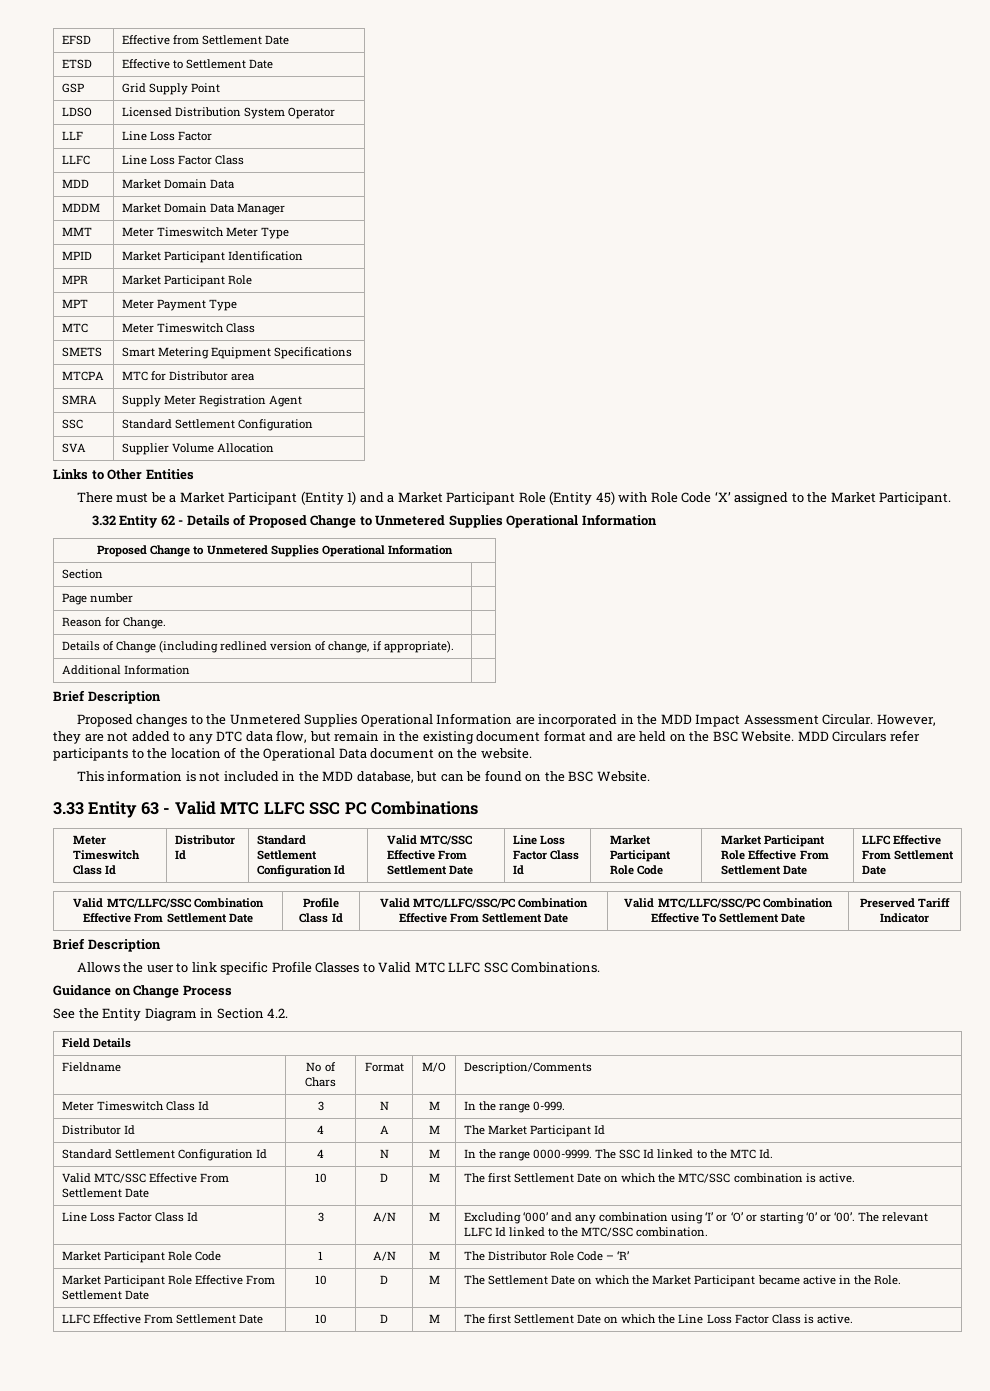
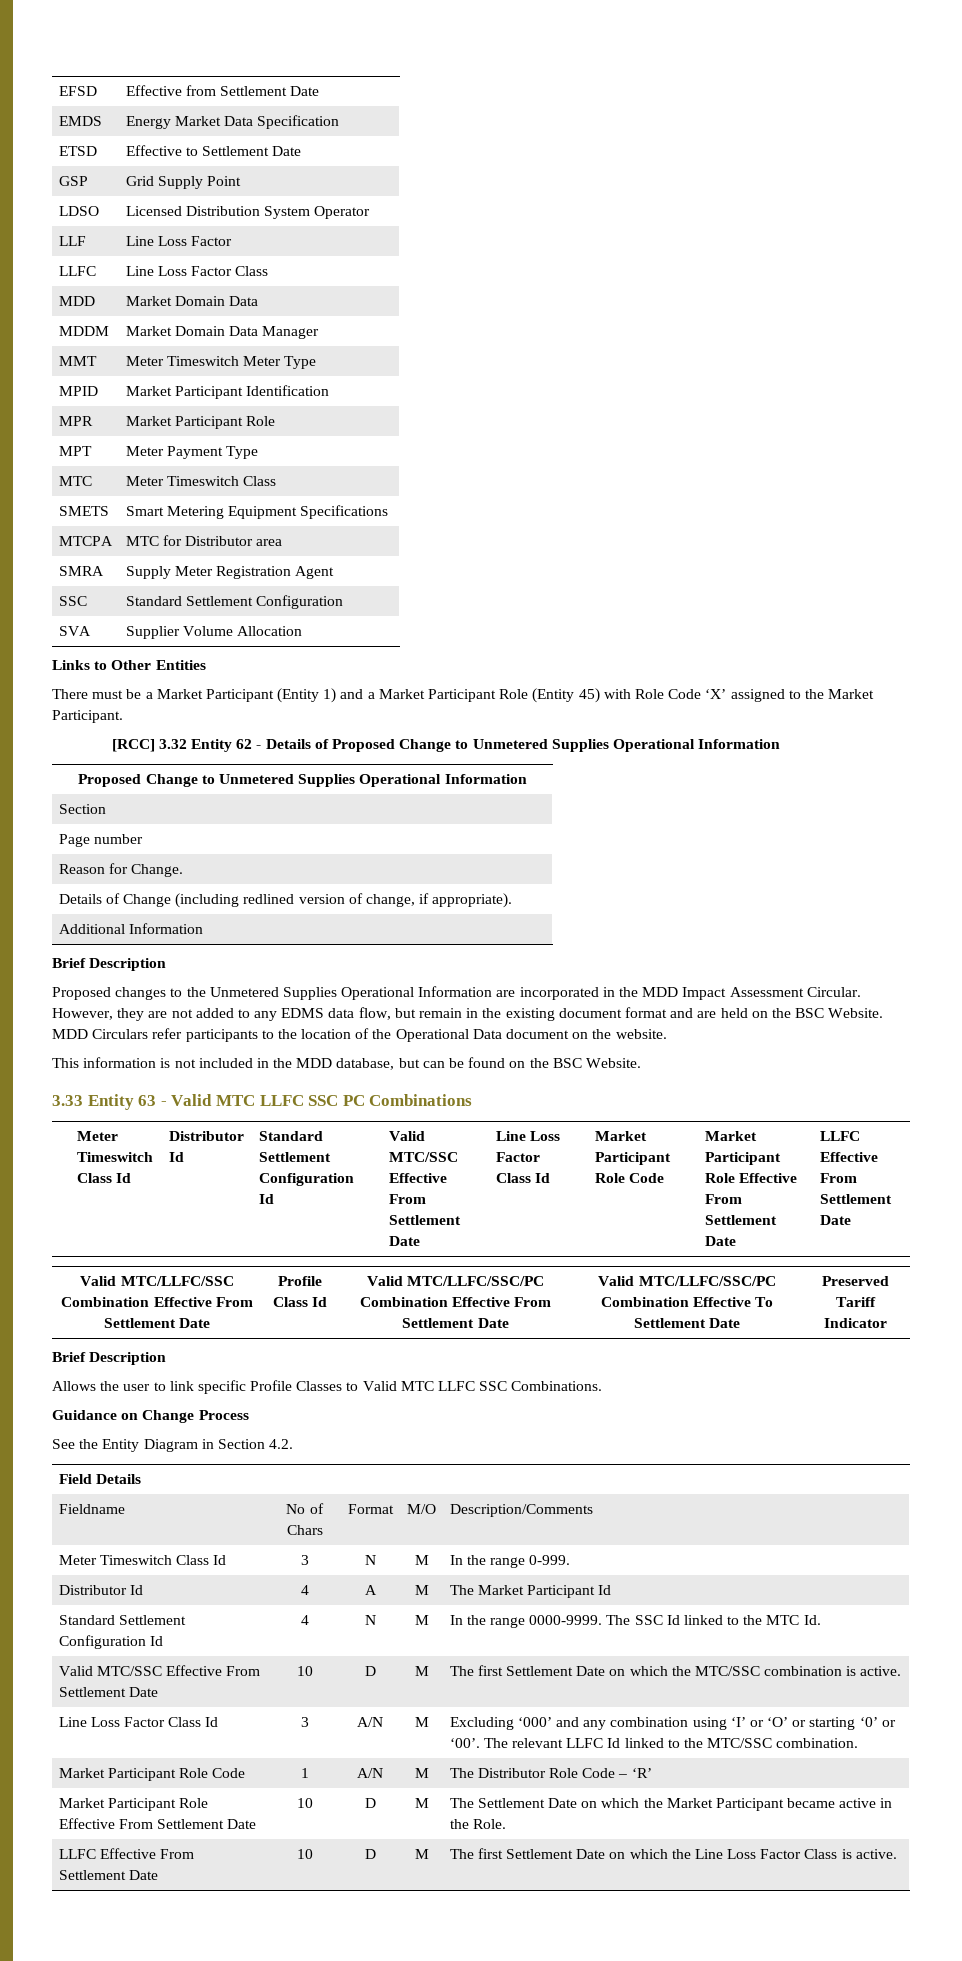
(290, 40) none -> [58,116,102,126] [125,115,340,129] // EMDS | Energy Market Data Specification
(952, 498) none -> [111,739,155,752] [RCC]
[216,731,243,742] DTC -> [281,1008,325,1018] EDMS

